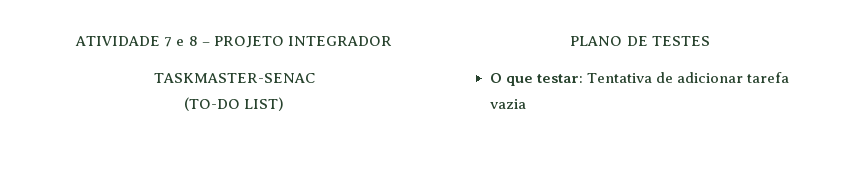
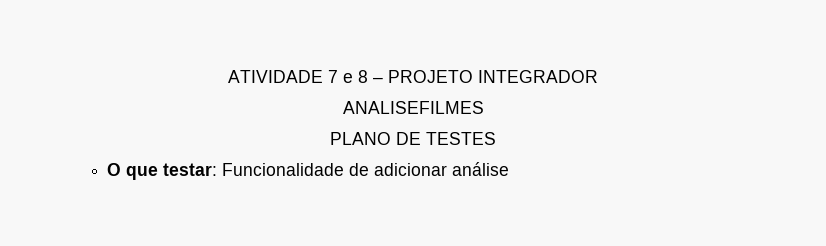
[153,73,315,83] [183,97,285,111] TASKMASTER-SENAC // (TO-DO LIST) -> [342,101,484,114] ANALISEFILMES
[586,73,652,83] Tentativa -> [222,163,345,176] Funcionalidade
[747,72,790,83] [489,99,526,109] tarefa vazia -> [452,162,510,176] análise

